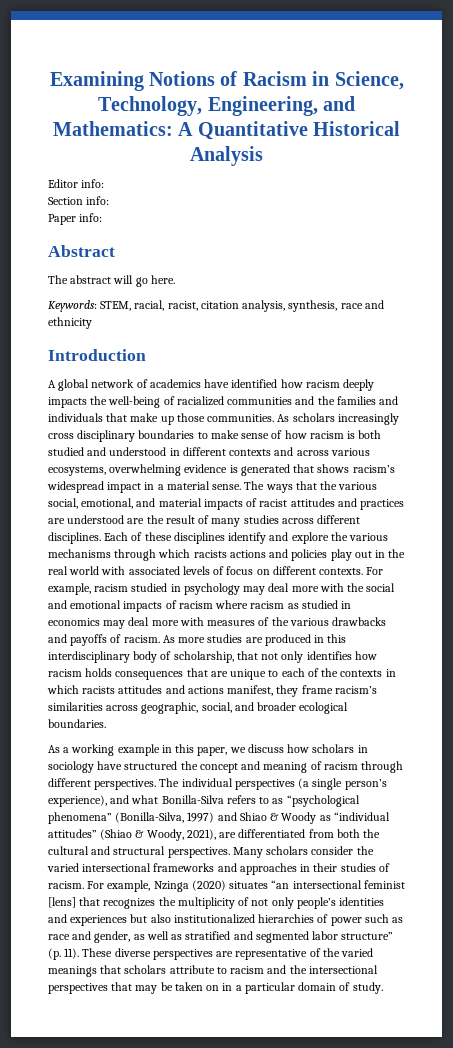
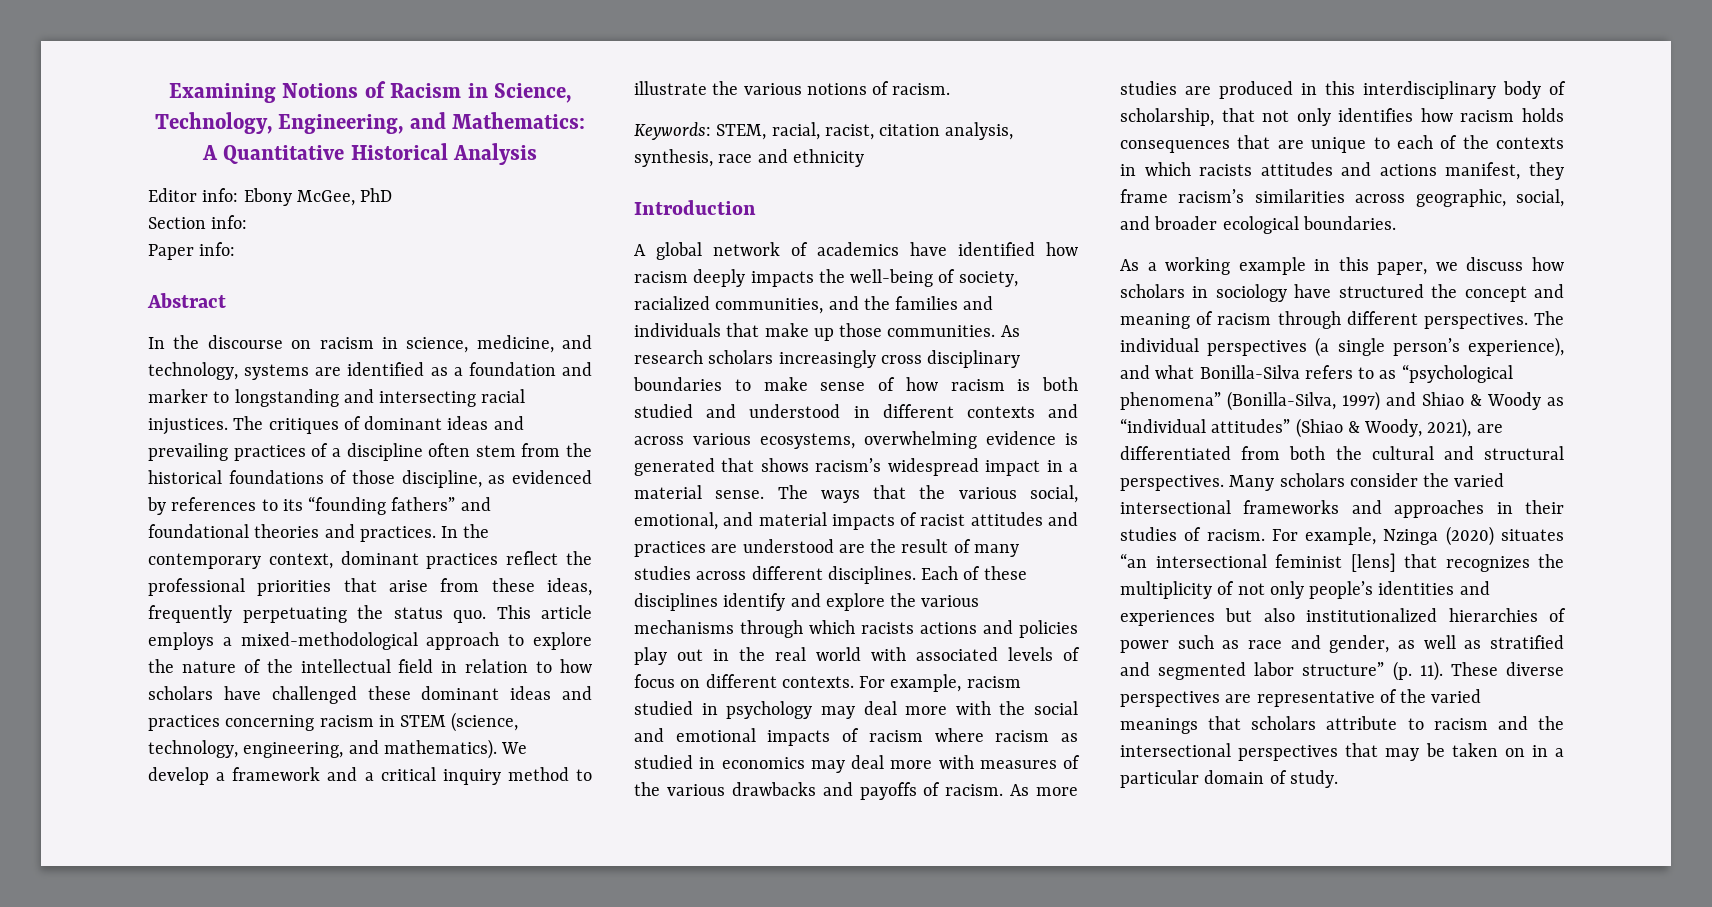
(105, 183) none -> [243,188,393,206] Ebony McGee, PhD
[48,275,175,287] The abstract will go here. -> [148,335,592,353] [148,362,593,380] [148,389,526,407] [148,416,524,435] [148,443,592,461] [148,470,592,488] [147,496,491,515] [148,524,490,542] [148,551,592,569] [148,578,592,596] [148,605,592,623] [148,632,592,650] [148,659,593,673] [148,686,592,704] [148,712,519,732] [148,739,528,759] [148,767,592,785] [634,81,951,95] In the discourse on racism in science, medicine, and technology, systems are identified as a foundation and marker to longstanding and intersecting racial injustices. The critiques of dominant ideas and prevailing practices of a discipline often stem from the historical foundations of those discipline, as evidenced by references to its “founding fathers” and foundational theories and practices. In the contemporary context, dominant practices reflect the professional priorities that arise from these ideas, frequently perpetuating the status quo. This article employs a mixed-methodological approach to explore the nature of the intellectual field in relation to how scholars have challenged these dominant ideas and practices concerning racism in STEM (science, technology, engineering, and mathematics). We develop a framework and a critical inquiry method to illustrate the various notions of racism.
[176,396,293,406] racialized communities -> [958,271,1018,287] [634,296,824,314] society, racialized communities,
(290, 418) none -> [634,350,703,364] research

